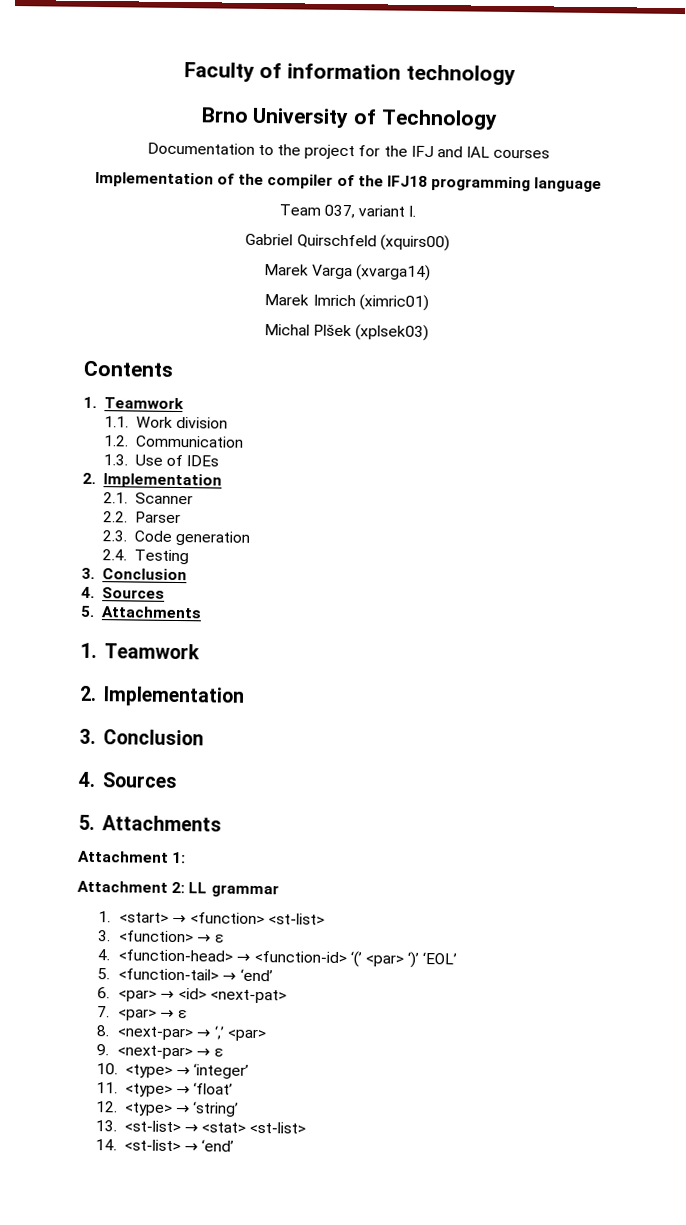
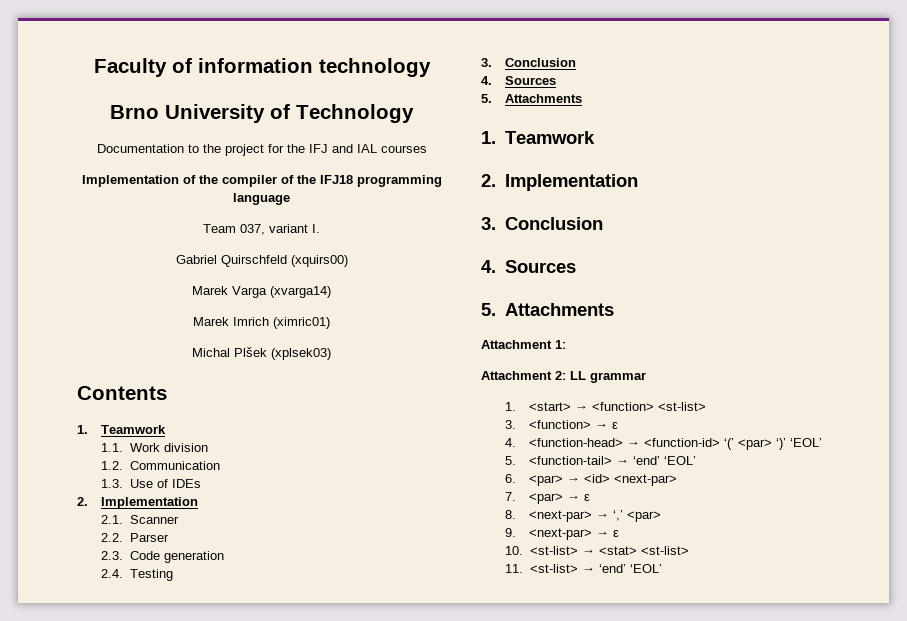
(273, 975) none -> [664,456,697,465] ‘EOL’
[209,989,287,1004] <next-pat> -> [614,474,678,486] <next-par>
[124,1063,250,1079] [96,1082,234,1097] [95,1101,240,1117] [95,1120,118,1132] <type> → ‘integer’ // 11. <type> → ‘float’ // 12. <type> → ‘string’ // 13. -> (524, 550) none
[95,1139,118,1151] 14. -> [505,564,524,573] 11.
(235, 1145) none -> [629,564,662,573] ‘EOL’

